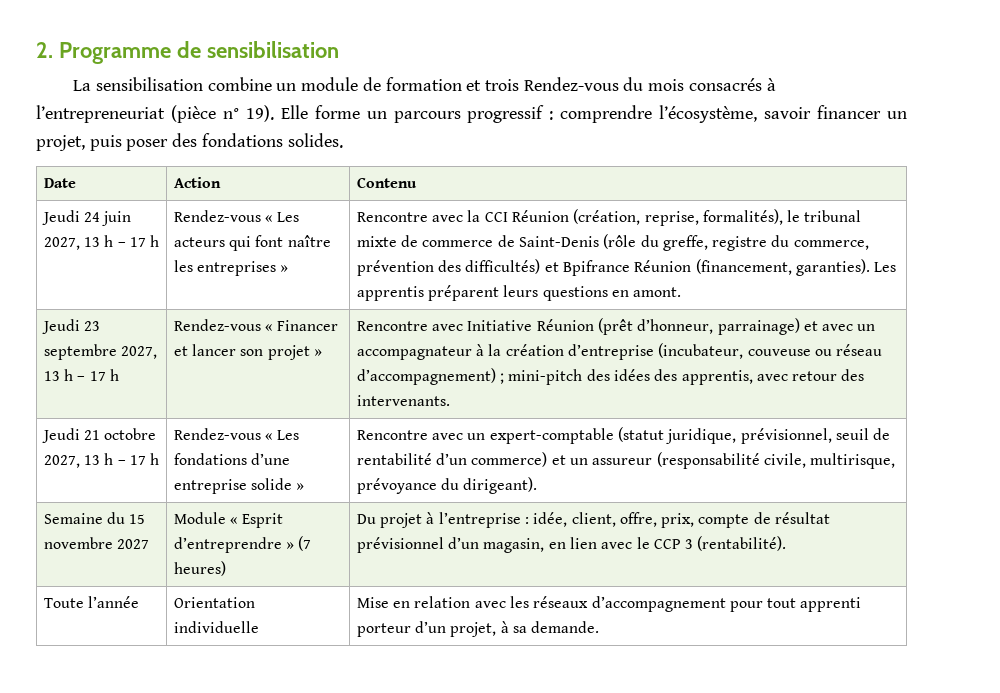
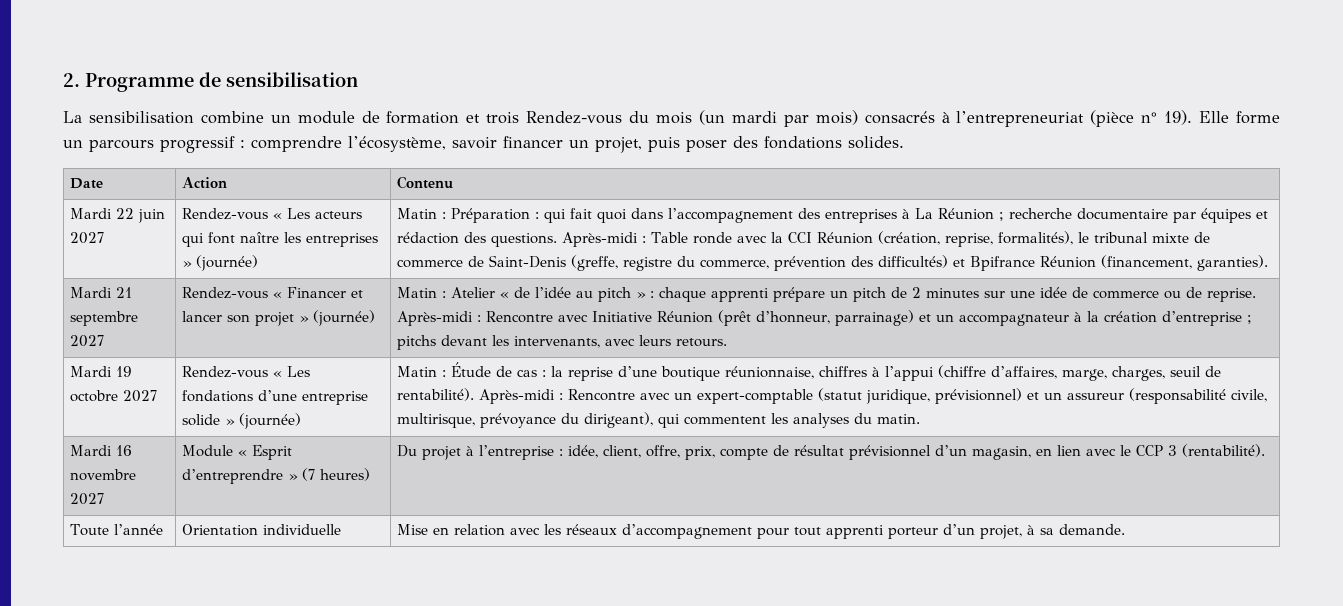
(685, 85) none -> [698,110,858,127] (un mardi par mois)
[41,210,132,226] [43,235,160,250] Jeudi 24 juin 2027, 13 h – 17 h -> [70,208,166,223] [70,232,105,244] Mardi 22 juin 2027
[356,212,428,222] | Rencontre -> [196,255,259,271] [397,208,1269,223] [397,232,733,247] (journée) | Matin : Préparation : qui fait quoi dans l’accompagnement des entreprises à La Réunion ; recherche documentaire par équipes et rédaction des questions. Après-midi : Table ronde
[603,234,708,251] (rôle du greffe, -> [571,255,619,271] (greffe,
[874,262,897,272] [356,285,682,301] [41,319,100,334] [43,344,157,360] [43,369,119,381] Les apprentis préparent leurs questions en amont. // Jeudi 23 septembre 2027, 13 h – 17 h -> [70,287,133,298] [70,311,139,326] [70,335,105,347] // Mardi 21 septembre 2027
(322, 352) | -> [313,310,376,326] [397,287,1257,302] [397,311,482,326] (journée) | Matin : Atelier « de l’idée au pitch » : chaque apprenti prépare un pitch de 2 minutes sur une idée de commerce ou de reprise. Après-midi :
[822,324,854,331] avec -> (932, 318) none
[658,343,883,359] [356,368,865,385] [356,395,450,406] [41,428,157,443] [43,453,160,468] (incubateur, couveuse ou réseau d’accompagnement) ; mini-pitch des idées des apprentis, avec retour des intervenants. // Jeudi 21 octobre 2027, 13 h – 17 h -> [1247,315,1253,324] [397,335,728,350] [70,366,133,377] [70,390,158,402] ; pitchs devant les intervenants, avec leurs retours. // Mardi 19 octobre 2027
(305, 486) | -> [239,413,302,429] [397,362,1222,381] [397,388,564,404] (journée) | Matin : Étude de cas : la reprise d’une boutique réunionnaise, chiffres à l’appui (chiffre d’affaires, marge, charges, seuil de rentabilité). Après-midi :
[740,428,891,444] [356,452,548,467] prévisionnel, seuil de rentabilité d’un commerce) -> [935,388,1023,404] prévisionnel)
[463,477,538,494] [43,512,146,524] dirigeant). // Semaine du 15 -> [584,412,921,428] [70,445,133,456] dirigeant), qui commentent les analyses du matin. // Mardi 16

